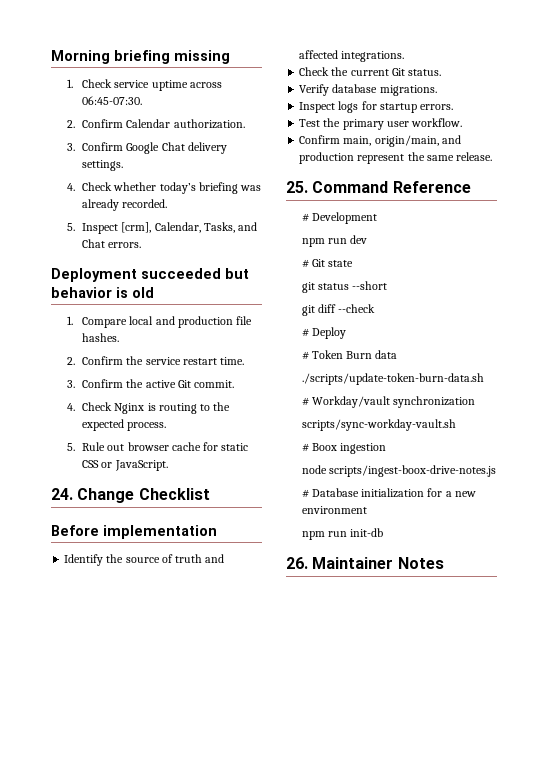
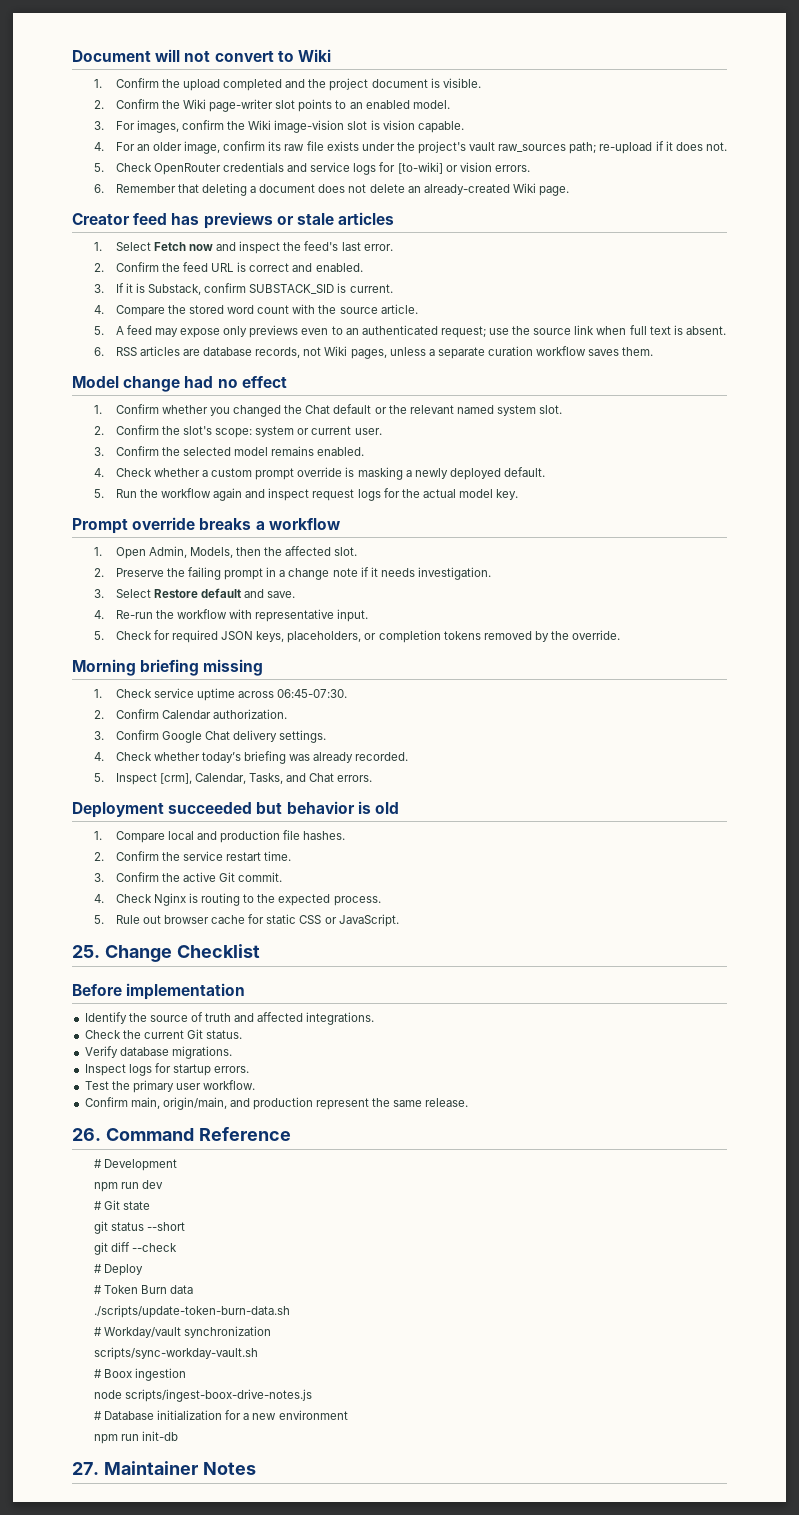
(51, 57) none -> [72,49,331,62] [93,78,481,91] [93,99,450,112] [93,120,464,133] [93,141,727,154] [93,162,530,175] [93,183,569,196] [72,212,395,229] [93,241,393,254] [93,262,363,272] [93,283,393,295] [93,304,418,317] [93,325,726,338] [93,346,654,359] [72,376,287,392] [93,404,563,417] [93,425,382,438] [93,446,365,456] [93,467,545,480] [93,488,519,501] [72,517,340,534] [93,546,358,559] [93,567,491,580] [93,588,296,598] [93,609,369,622] [93,630,621,643] Document will not convert to Wiki // 1. Confirm the upload completed and the project document is visible. // 2. Confirm the Wiki page-writer slot points to an enabled model. // 3. For images, confirm the Wiki image-vision slot is vision capable. // 4. For an older image, confirm its raw file exists under the project's vault raw_sources path; re-upload if it does not. // 5. Check OpenRouter credentials and service logs for [to-wiki] or vision errors. // 6. Remember that deleting a document does not delete an already-created Wiki page. // Creator feed has previews or stale articles // 1. Select Fetch now and inspect the feed's last error. // 2. Confirm the feed URL is correct and enabled. // 3. If it is Substack, confirm SUBSTACK_SID is current. // 4. Compare the stored word count with the source article. // 5. A feed may expose only previews even to an authenticated request; use the source link when full text is absent. // 6. RSS articles are database records, not Wiki pages, unless a separate curation workflow saves them. // Model change had no effect // 1. Confirm whether you changed the Chat default or the relevant named system slot. // 2. Confirm the slot's scope: system or current user. // 3. Confirm the selected model remains enabled. // 4. Check whether a custom prompt override is masking a newly deployed default. // 5. Run the workflow again and inspect request logs for the actual model key. // Prompt override breaks a workflow // 1. Open Admin, Models, then the affected slot. // 2. Preserve the failing prompt in a change note if it needs investigation. // 3. Select Restore default and save. // 4. Re-run the workflow with representative input. // 5. Check for required JSON keys, placeholders, or completion tokens removed by the override. //
[51,488,73,500] 24. -> [72,945,100,958] 25.
[286,181,308,193] 25. -> [72,1128,101,1141] 26.
[286,557,308,569] 26. -> [72,1462,99,1475] 27.

